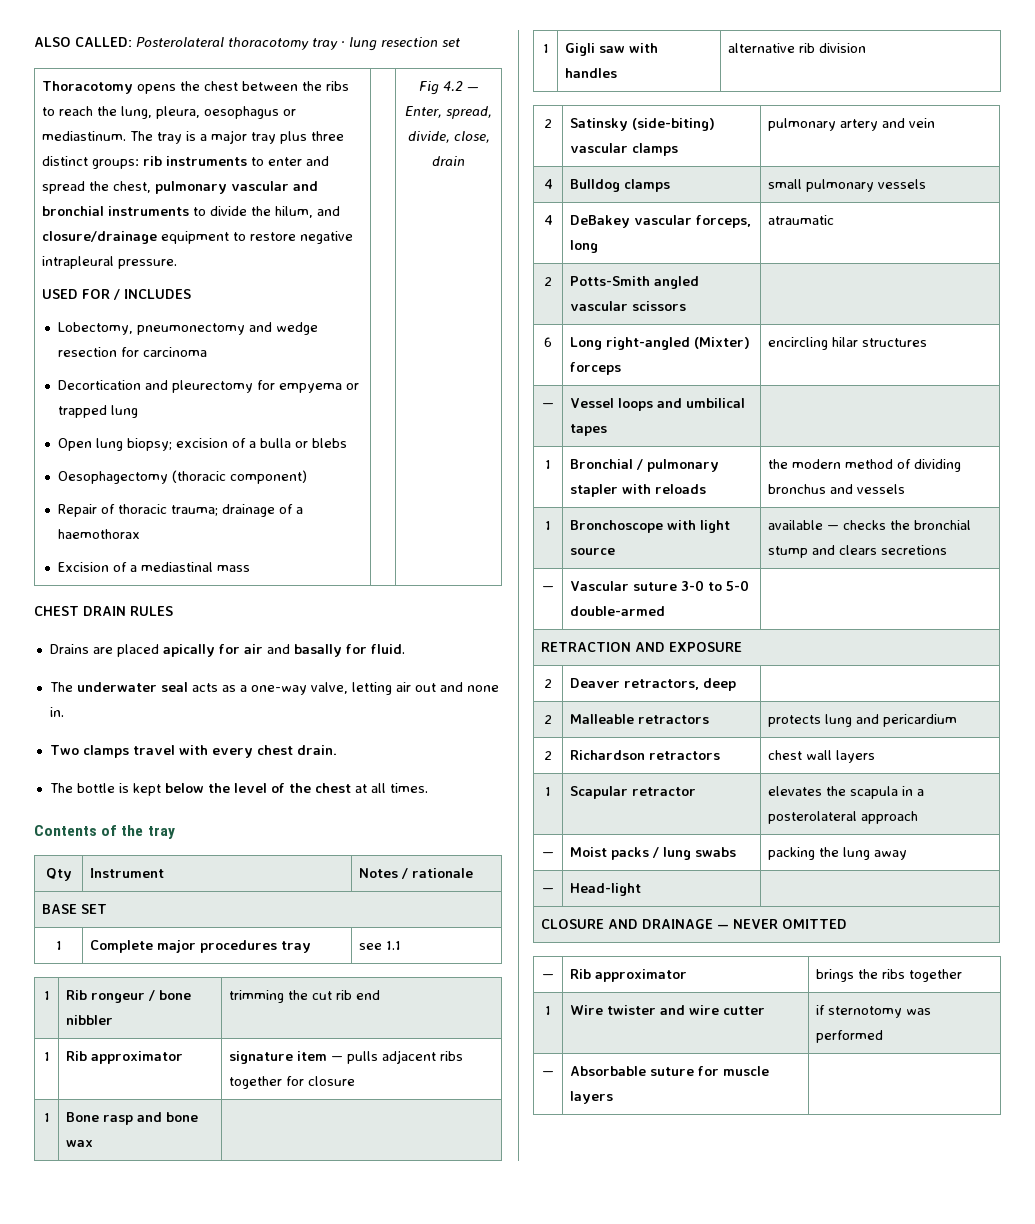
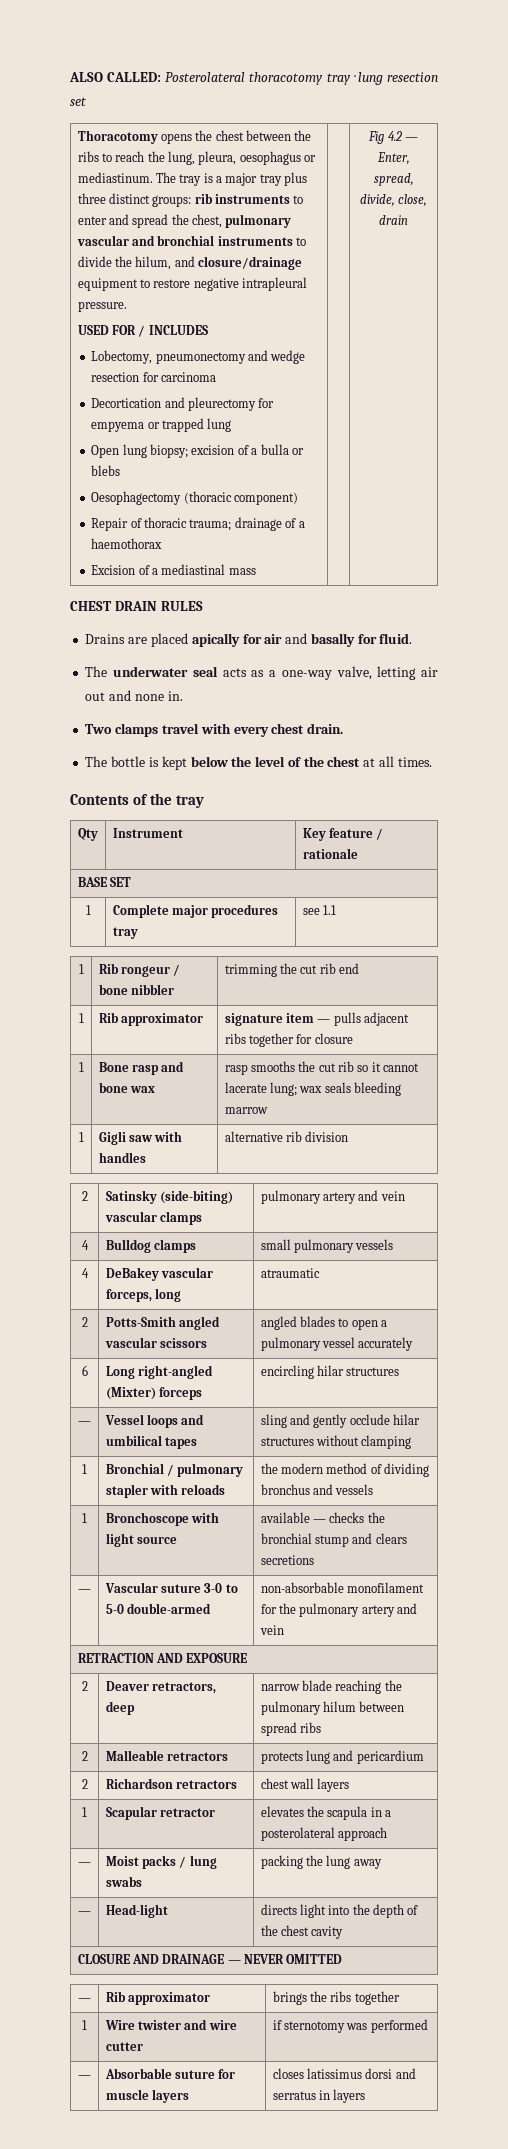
[359,868,399,878] Notes -> [302,828,373,841] Key feature
(94, 1143) none -> [224,1061,420,1075] [224,1082,401,1096] [224,1107,268,1114] rasp smooths the cut rib so it cannot lacerate lung; wax seals bleeding marrow
(687, 306) none -> [260,1316,387,1330] [260,1337,414,1351] angled blades to open a pulmonary vessel accurately
(608, 430) none -> [260,1414,420,1428] [260,1435,412,1449] sling and gently occlude hilar structures without clamping
(666, 611) none -> [260,1582,424,1593] [260,1603,417,1617] [259,1625,284,1635] non-absorbable monofilament for the pulmonary artery and vein
(737, 684) none -> [260,1680,402,1694] [260,1701,405,1715] [260,1722,321,1736] narrow blade reaching the pulmonary hilum between spread ribs
(642, 889) none -> [260,1904,419,1918] [260,1925,344,1939] directs light into the depth of the chest cavity
(614, 1097) none -> [272,2068,416,2079] [272,2089,366,2103] closes latissimus dorsi and serratus in layers

